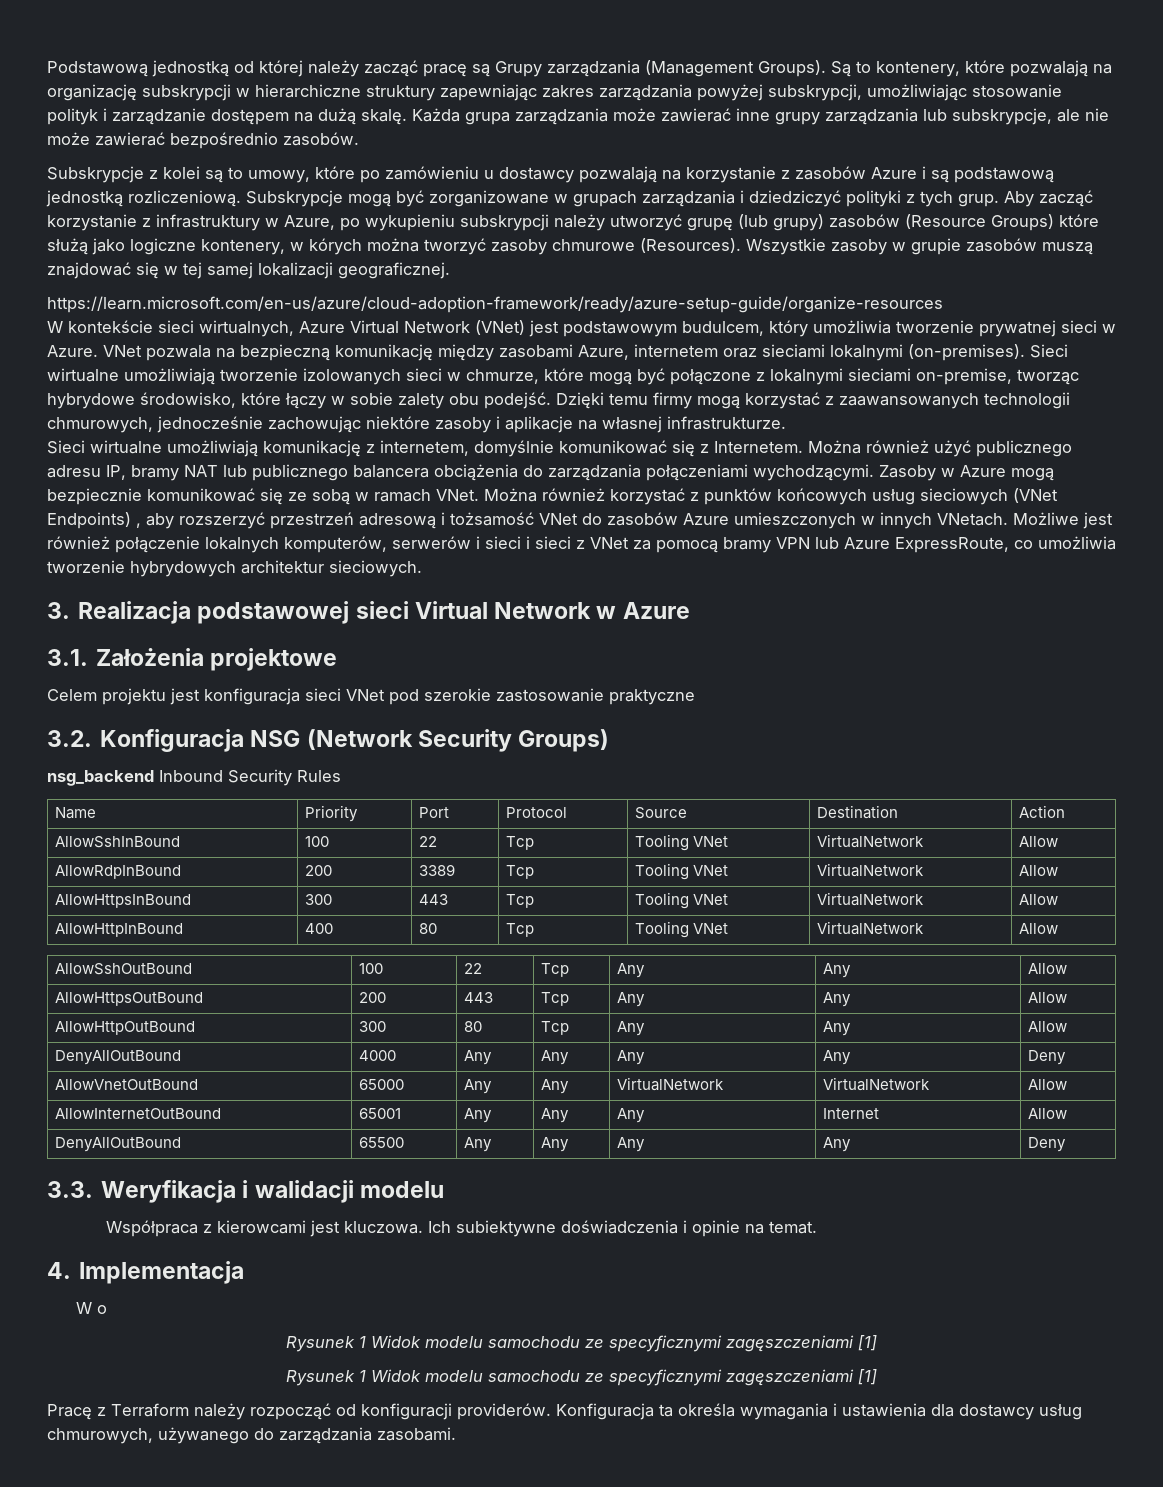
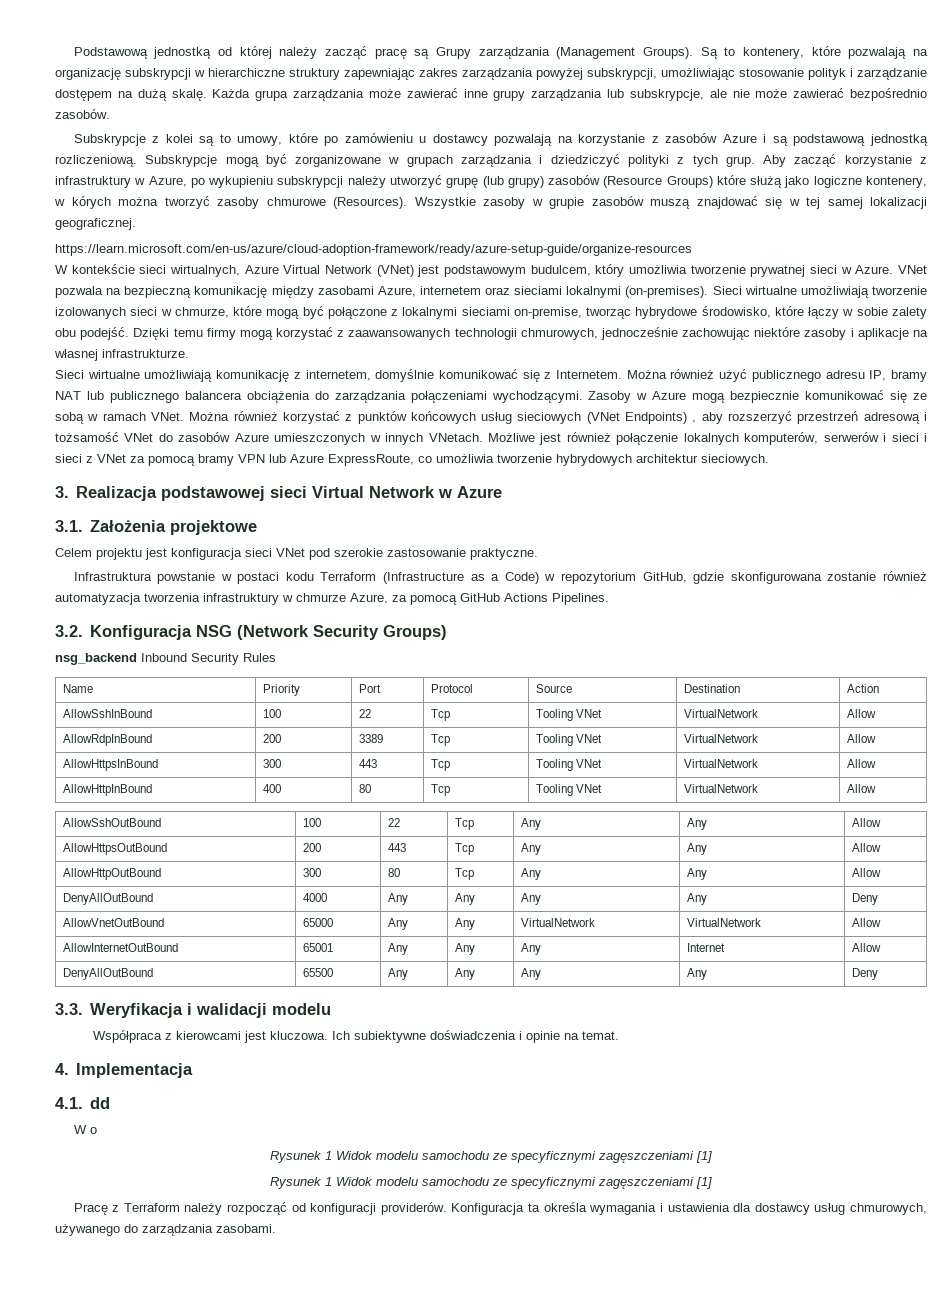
[609,689,695,705] praktyczne -> [470,548,538,560] [73,571,927,584] [55,593,609,605] praktyczne. // Infrastruktura powstanie w postaci kodu Terraform (Infrastructure as a Code) w repozytorium GitHub, gdzie skonfigurowana zostanie również automatyzacja tworzenia infrastruktury w chmurze Azure, za pomocą GitHub Actions Pipelines.
(245, 1272) none -> [55,1097,110,1109] // 4.1. dd

